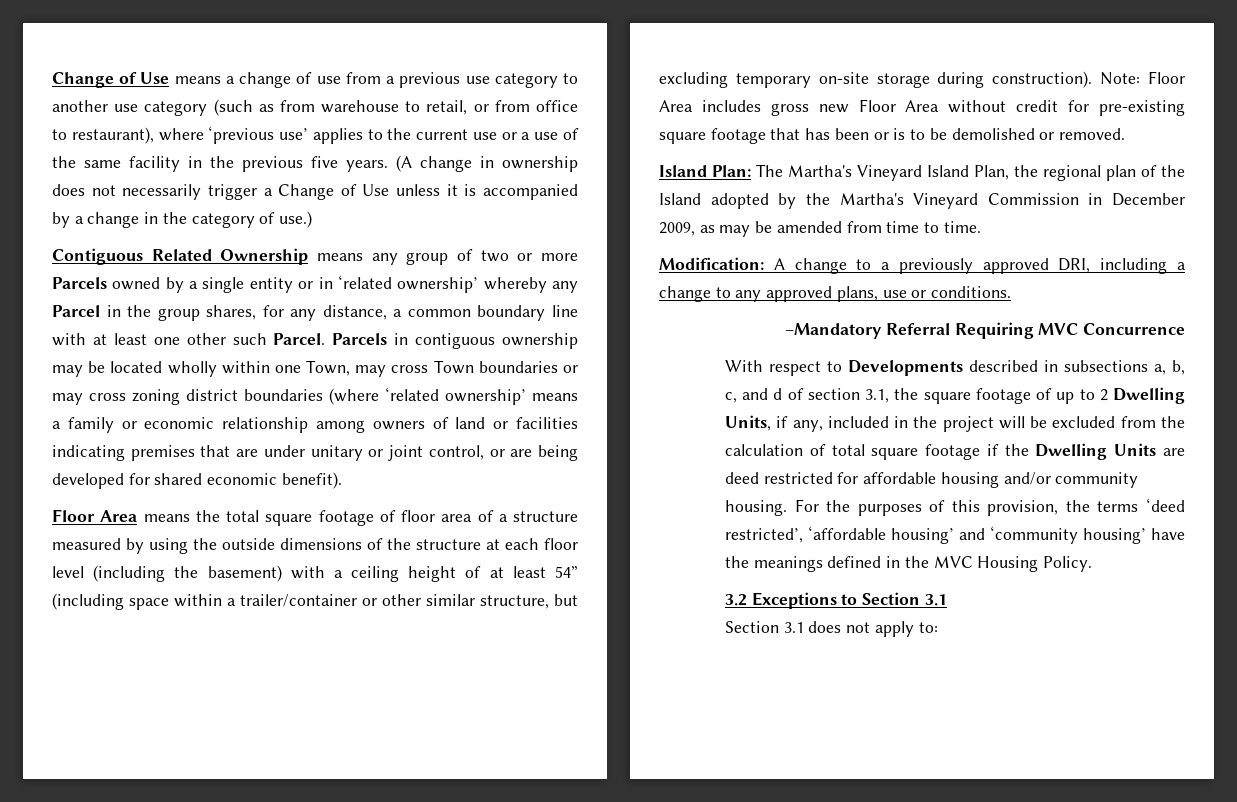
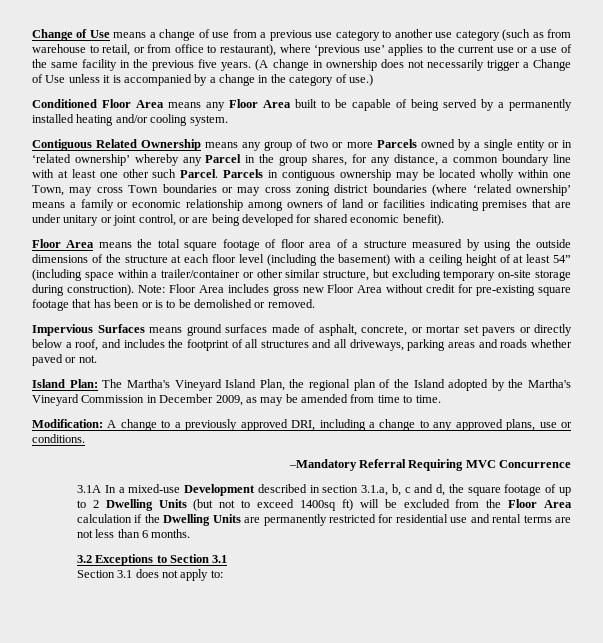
(313, 219) none -> [32,99,572,111] [32,114,228,126] // Conditioned Floor Area means any Floor Area built to be capable of being served by a permanently installed heating and/or cooling system.
(1125, 134) none -> [32,324,572,336] [32,339,572,351] [32,354,97,366] // Impervious Surfaces means ground surfaces made of asphalt, concrete, or mortar set pavers or directly below a roof, and includes the footprint of all structures and all driveways, parking areas and roads whether paved or not.
[725,360,1185,376] [725,388,890,403] With respect to Developments described in subsections a, b, c, and d of section 3.1, -> [76,484,446,496] 3.1A In a mixed-use Development described in section 3.1.a, b, c and d,
[725,415,994,432] Units, if any, included in the project -> [158,499,353,511] Units (but not to exceed 1400sq ft)
[725,444,981,460] calculation of total square footage -> [508,499,572,508] [76,514,132,523] Floor Area calculation
[725,472,760,484] deed -> [263,514,327,526] permanently
[863,472,1139,488] [725,498,1185,516] [725,526,1185,544] [725,556,1093,572] affordable housing and/or community housing. For the purposes of this provision, the terms ‘deed restricted’, ‘affordable housing’ and ‘community housing’ have the meanings defined in the MVC Housing Policy. -> [395,514,571,523] [76,529,191,538] residential use and rental terms are not less than 6 months.

